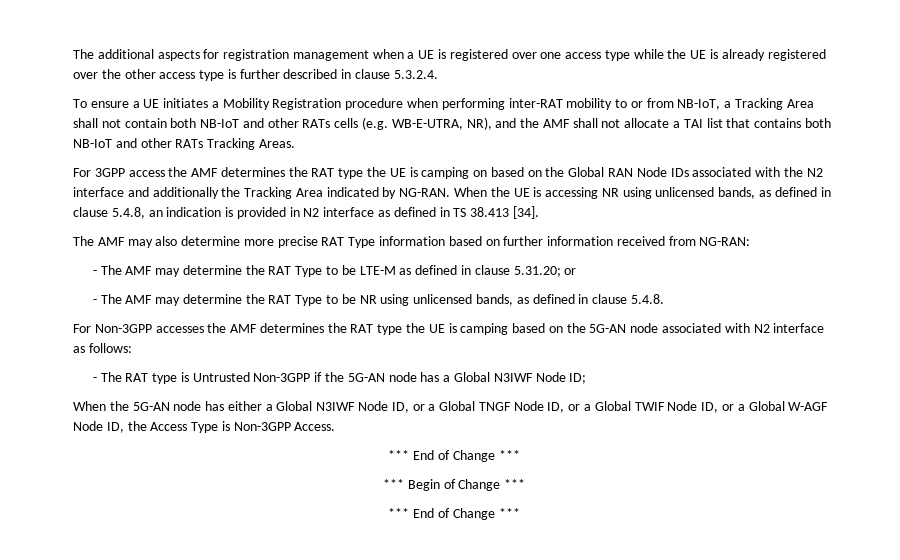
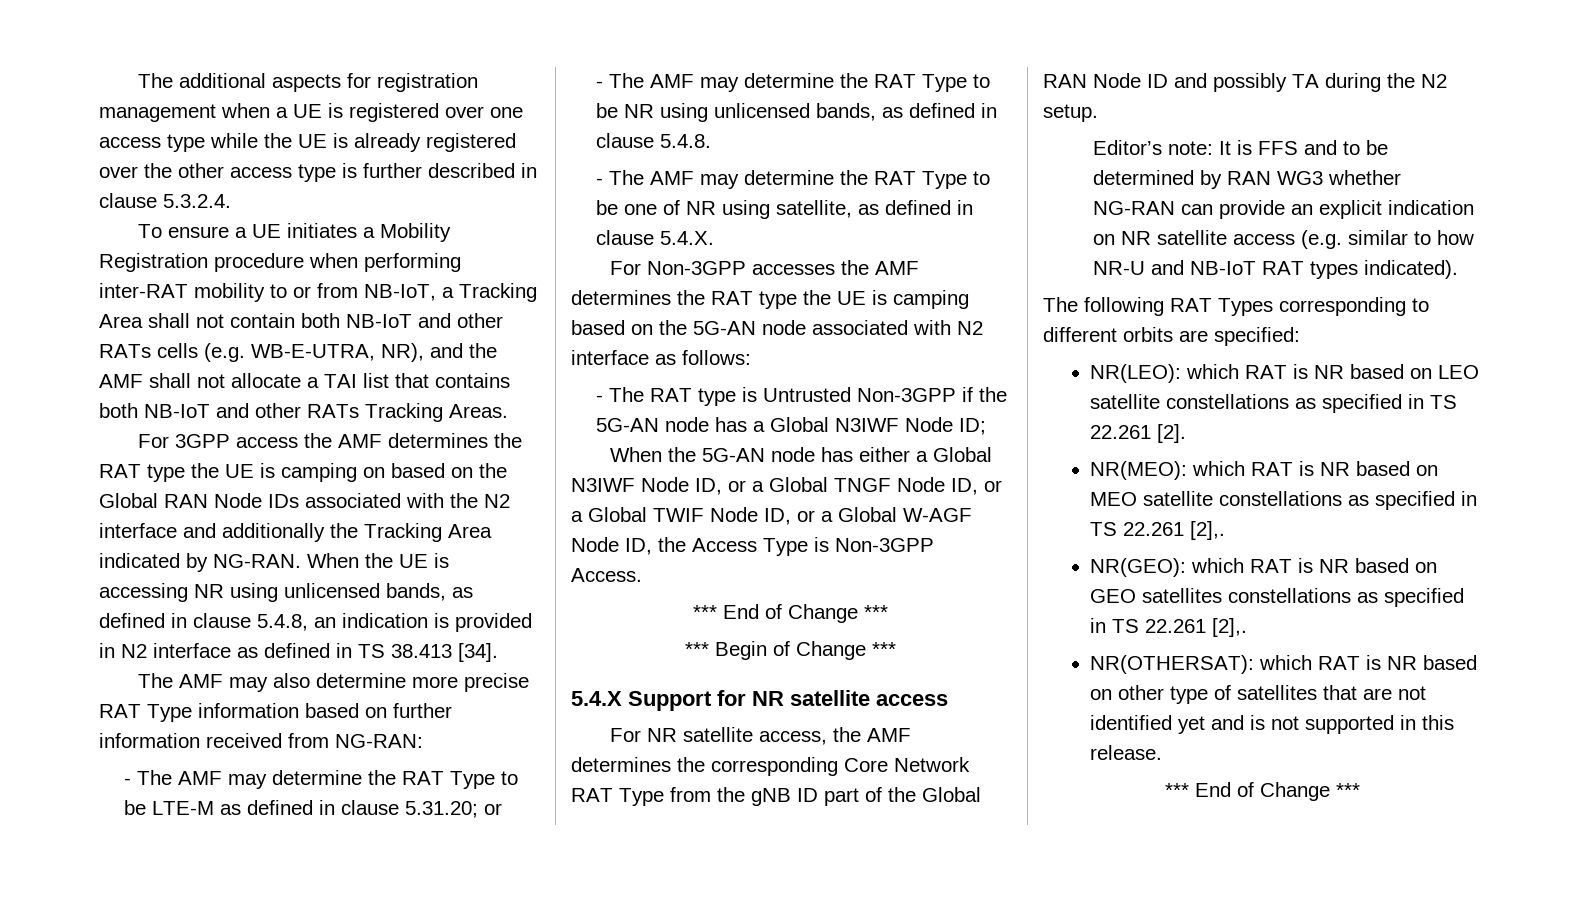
(664, 299) none -> [595,170,990,189] [595,200,973,219] [595,230,714,245] // - The AMF may determine the RAT Type to be one of NR using satellite, as defined in clause 5.4.X.
(526, 484) none -> [571,690,948,711] [609,727,911,745] [571,757,970,776] [571,787,981,806] [1043,73,1447,92] [1043,104,1098,122] [1092,140,1388,155] [1092,170,1401,189] [1092,200,1474,219] [1092,230,1474,249] [1092,260,1458,279] [1043,297,1429,316] [1043,327,1300,346] [1090,364,1480,383] [1090,394,1458,413] [1090,424,1187,443] [1090,461,1439,480] [1090,491,1478,510] [1090,521,1226,540] [1090,558,1438,577] [1090,588,1465,607] [1090,618,1248,637] [1090,655,1478,674] [1090,685,1427,704] [1090,715,1455,734] [1090,745,1163,760] // 5.4.X Support for NR satellite access // For NR satellite access, the AMF determines the corresponding Core Network RAT Type from the gNB ID part of the Global RAN Node ID and possibly TA during the N2 setup. // Editor’s note: It is FFS and to be determined by RAN WG3 whether NG-RAN can provide an explicit indication on NR satellite access (e.g. similar to how NR-U and NB-IoT RAT types indicated). // The following RAT Types corresponding to different orbits are specified: // NR(LEO): which RAT is NR based on LEO satellite constellations as specified in TS 22.261 [2]. // NR(MEO): which RAT is NR based on MEO satellite constellations as specified in TS 22.261 [2],. // NR(GEO): which RAT is NR based on GEO satellites constellations as specified in TS 22.261 [2],. // NR(OTHERSAT): which RAT is NR based on other type of satellites that are not identified yet and is not supported in this release.

